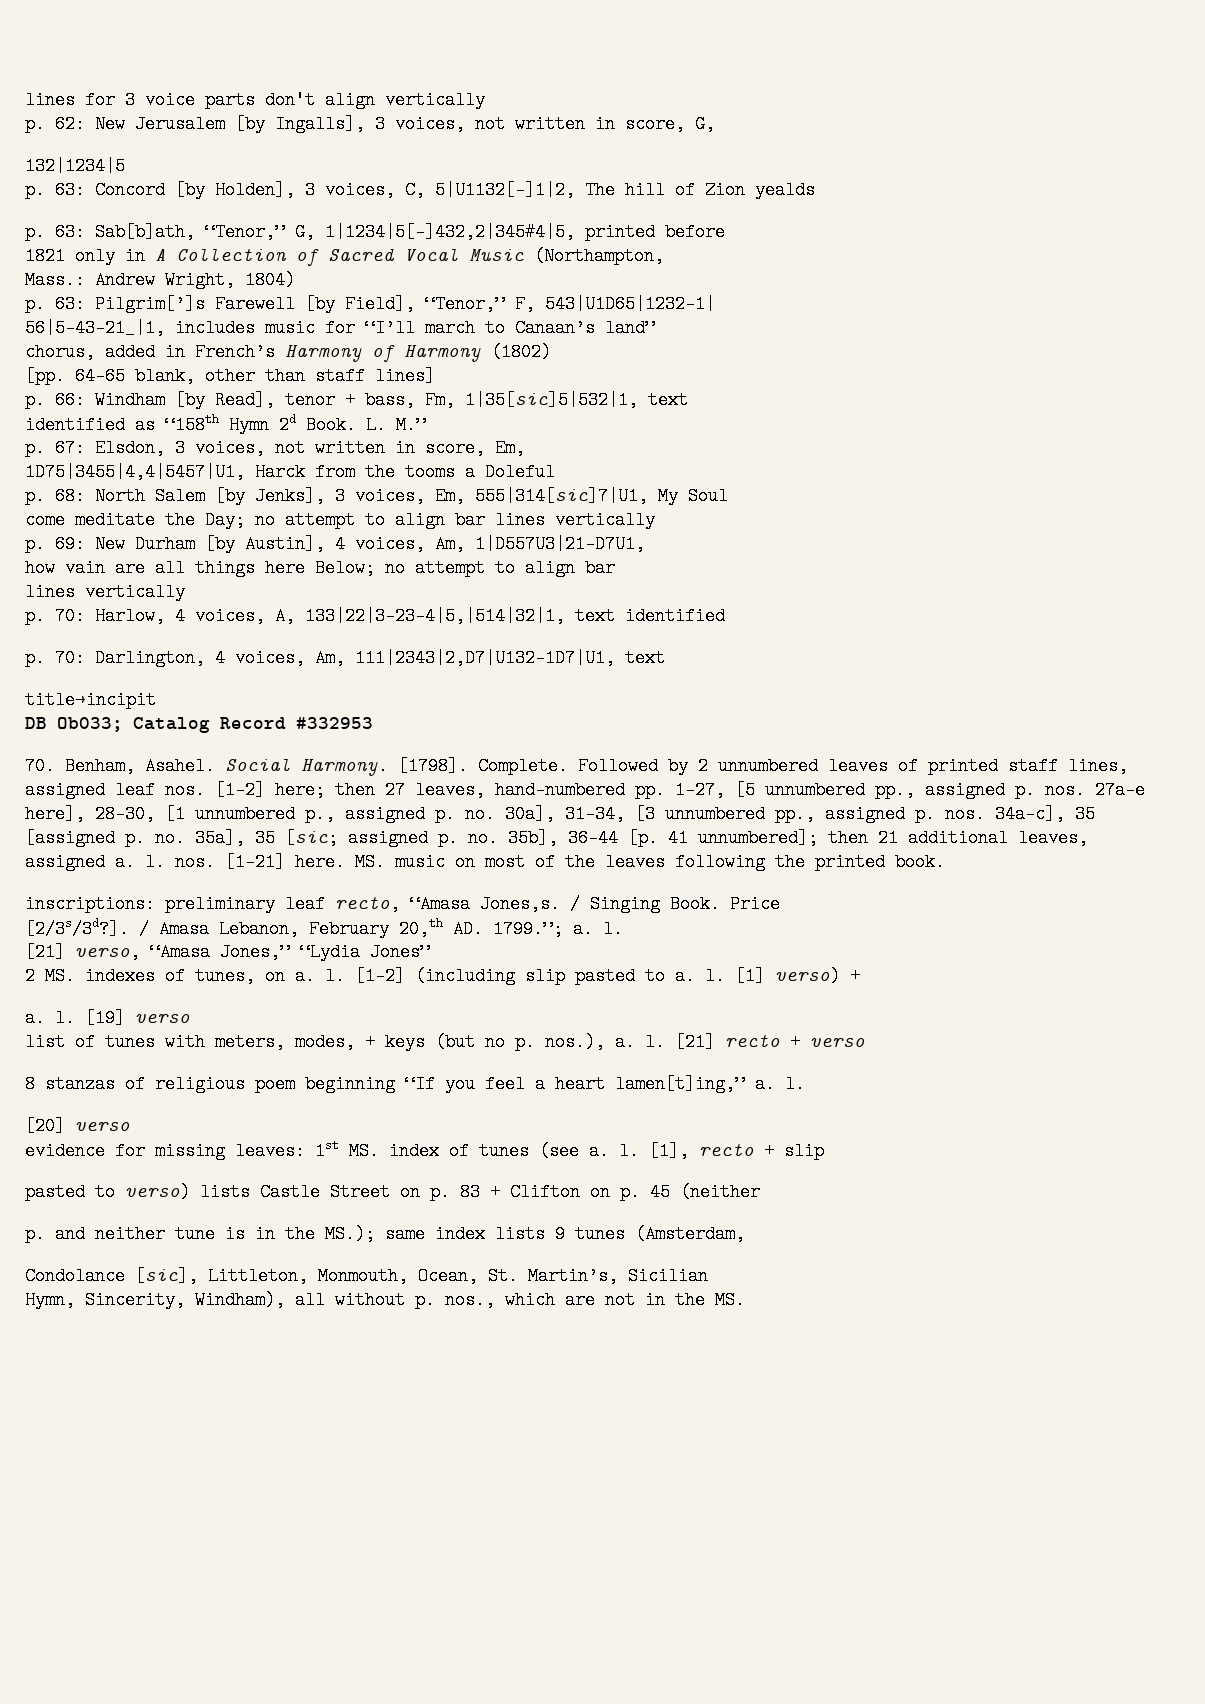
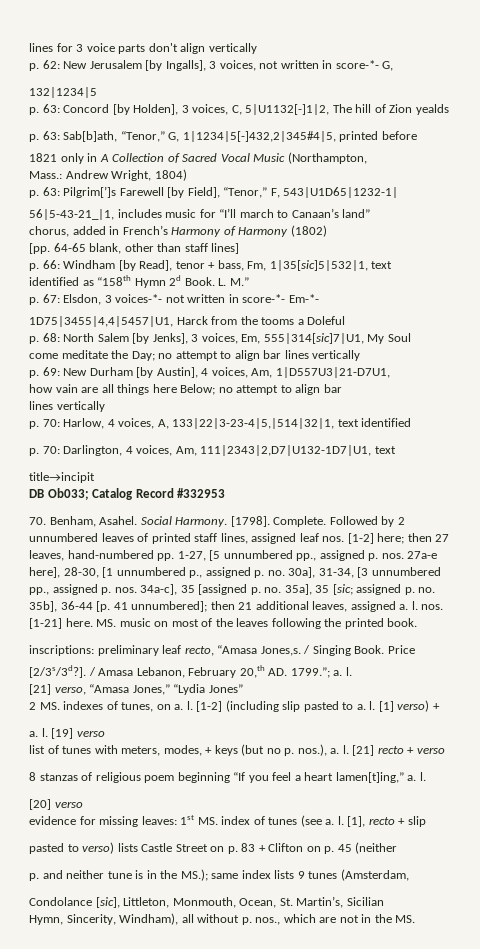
[625,115,685,133] score, -> [335,60,379,69] score-*-
[195,439,525,457] voices, not written in score, Em, -> [115,294,319,303] voices-*- not written in score-*- Em-*-

